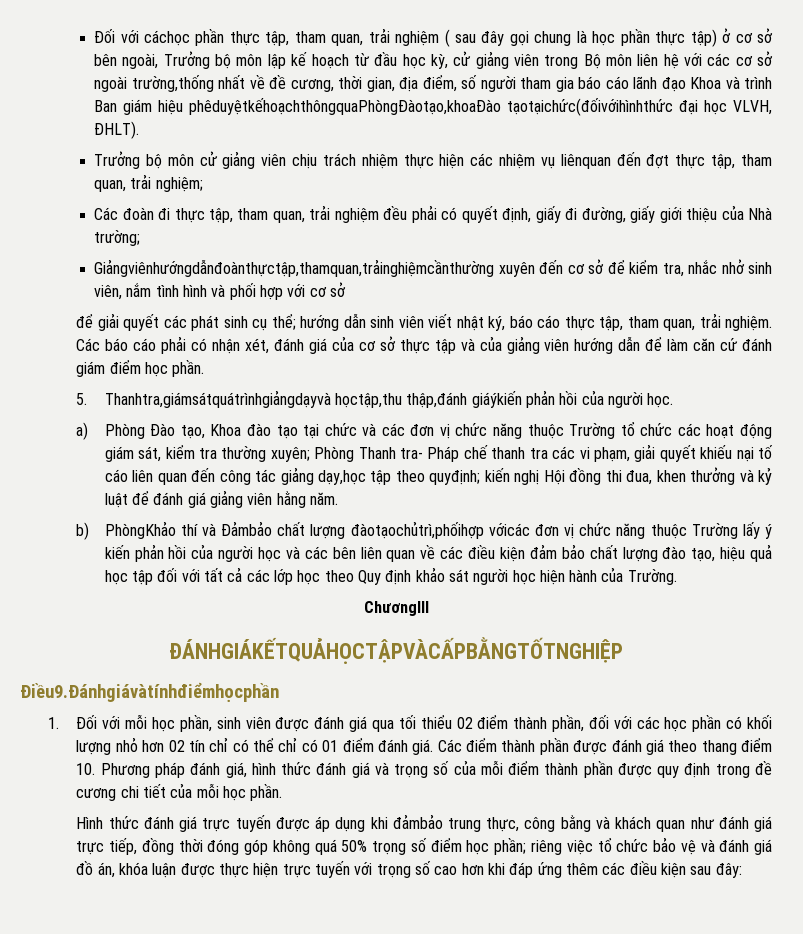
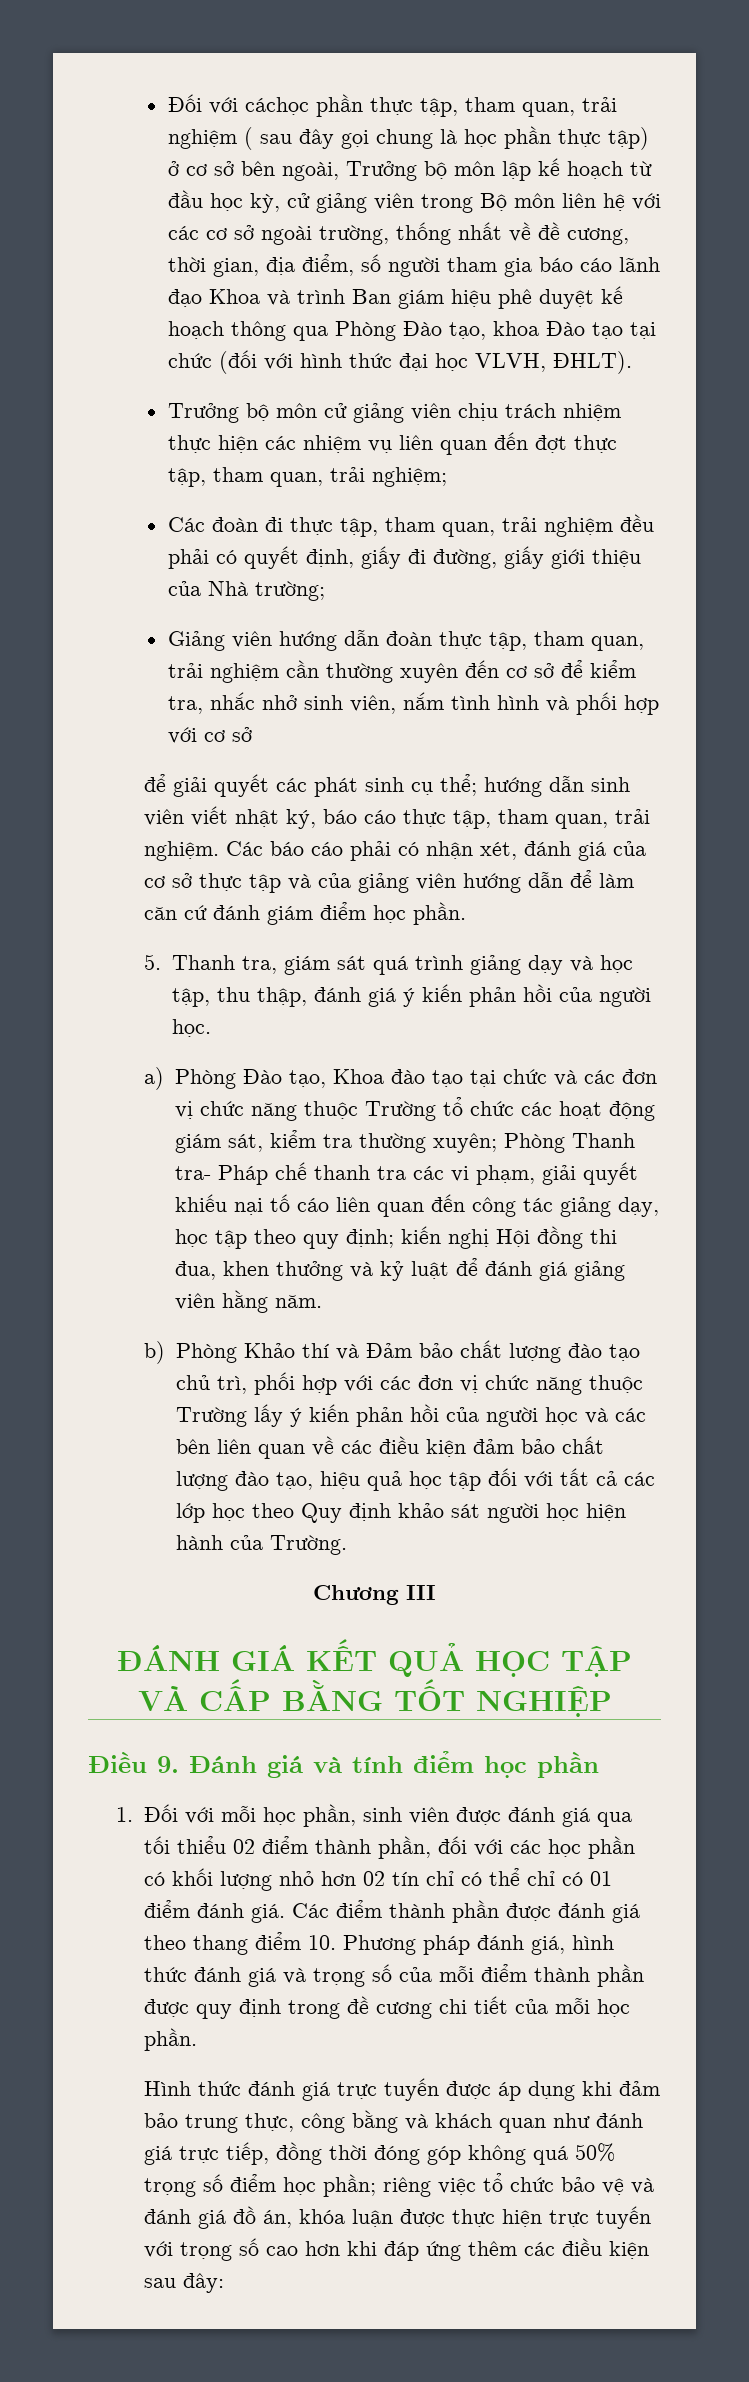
[131,75,214,92] trường,thống -> [318,222,451,245] trường, thống
[189,98,674,116] phêduyệtkếhoạchthôngquaPhòngĐàotạo,khoaĐào tạotạichức(đốivớihìnhthức -> [497,286,623,309] [167,321,656,341] [167,350,392,374] phê duyệt kế hoạch thông qua Phòng Đào tạo, khoa Đào tạo tại chức (đối với hình thức
[560,154,611,169] liênquan -> [398,435,487,455] liên quan
[94,259,495,277] Giảngviênhướngdẫnđoànthựctập,thamquan,trảinghiệmcầnthường -> [167,629,644,651] [167,660,393,683] Giảng viên hướng dẫn đoàn thực tập, tham quan, trải nghiệm cần thường
[104,390,522,408] Thanhtra,giámsátquátrìnhgiảngdạyvà họctập,thu thập,đánh giáýkiến -> [171,955,633,975] [171,984,462,1007] Thanh tra, giám sát quá trình giảng dạy và học tập, thu thập, đánh giá ý kiến
[317,470,481,485] dạy,học tập theo quyđịnh; -> [617,1197,659,1217] [174,1229,394,1249] dạy, học tập theo quy định;
[104,521,530,539] PhòngKhảo thí và Đảmbảo chất lượng đàotạochủtrì,phốihợp vớicác -> [175,1340,640,1363] [175,1372,411,1395] Phòng Khảo thí và Đảm bảo chất lượng đào tạo chủ trì, phối hợp với các
[363,601,429,616] [169,637,623,664] [20,682,279,702] ChươngIII // ĐÁNHGIÁKẾTQUẢHỌCTẬPVÀCẤPBẰNGTỐTNGHIỆP // Điều9.Đánhgiávàtínhđiểmhọcphần -> [313,1585,436,1605] [117,1639,632,1677] [137,1679,612,1717] [88,1751,599,1778] Chương III // ĐÁNH GIÁ KẾT QUẢ HỌC TẬP VÀ CẤP BẰNG TỐT NGHIỆP // Điều 9. Đánh giá và tính điểm học phần
[392,814,443,829] đảmbảo -> [618,2081,660,2096] [143,2113,178,2128] đảm bảo

